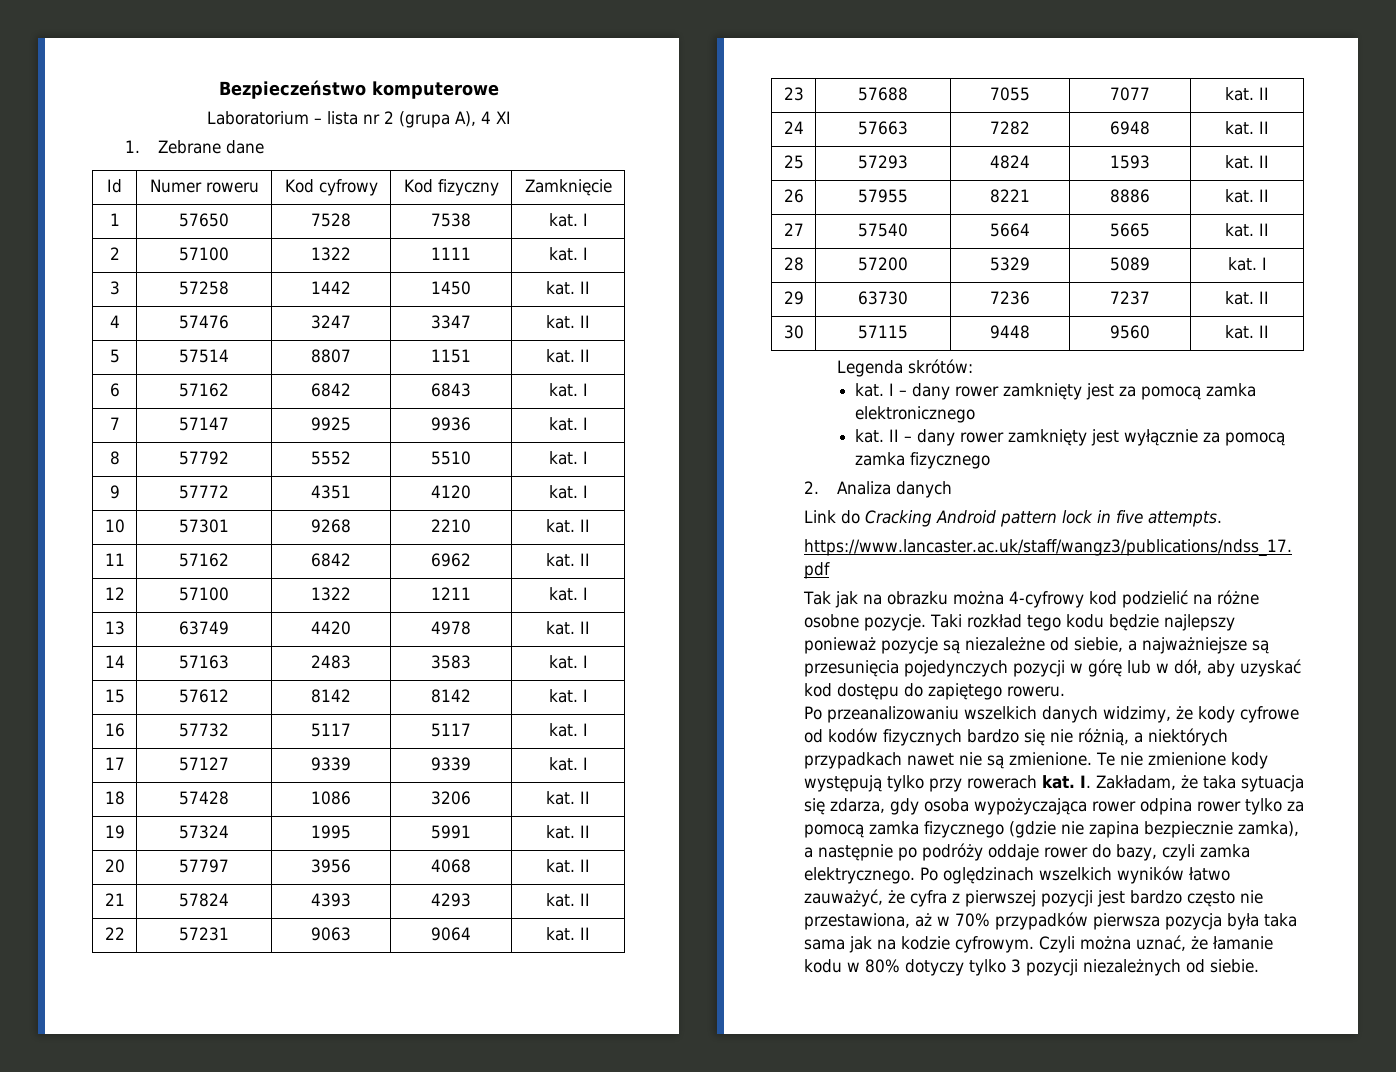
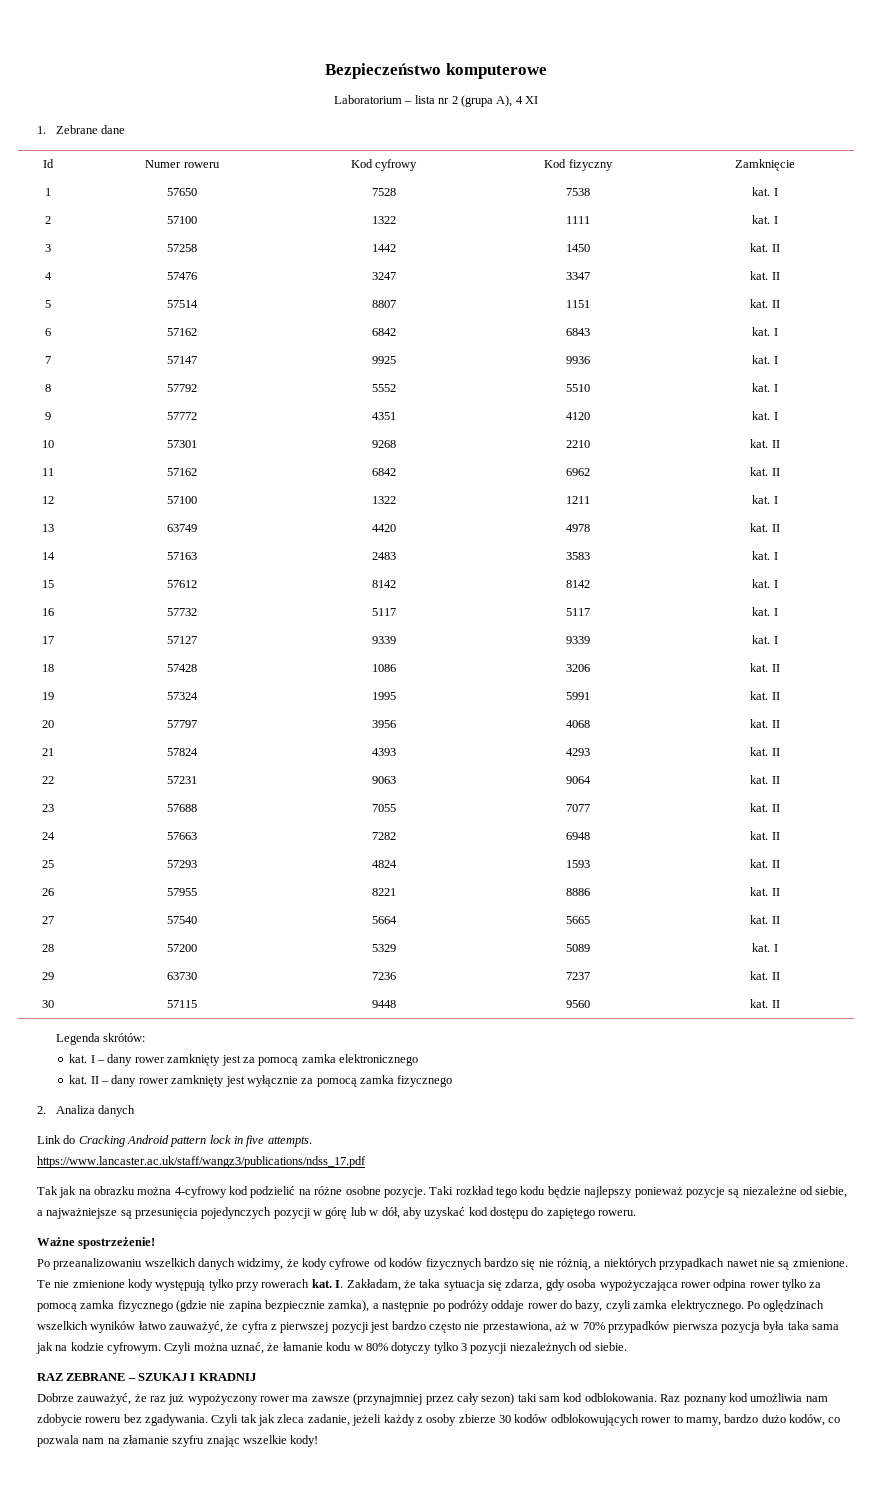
(1065, 691) none -> [36,1237,156,1249] // Ważne spostrzeżenie!
(1259, 966) none -> [36,1373,256,1381] [36,1393,828,1405] [36,1414,841,1426] [36,1435,319,1447] // RAZ ZEBRANE – SZUKAJ I KRADNIJ // Dobrze zauważyć, że raz już wypożyczony rower ma zawsze (przynajmniej przez cały sezon) taki sam kod odblokowania. Raz poznany kod umożliwia nam zdobycie roweru bez zgadywania. Czyli tak jak zleca zadanie, jeżeli każdy z osoby zbierze 30 kodów odblokowujących rower to mamy, bardzo dużo kodów, co pozwala nam na złamanie szyfru znając wszelkie kody!

